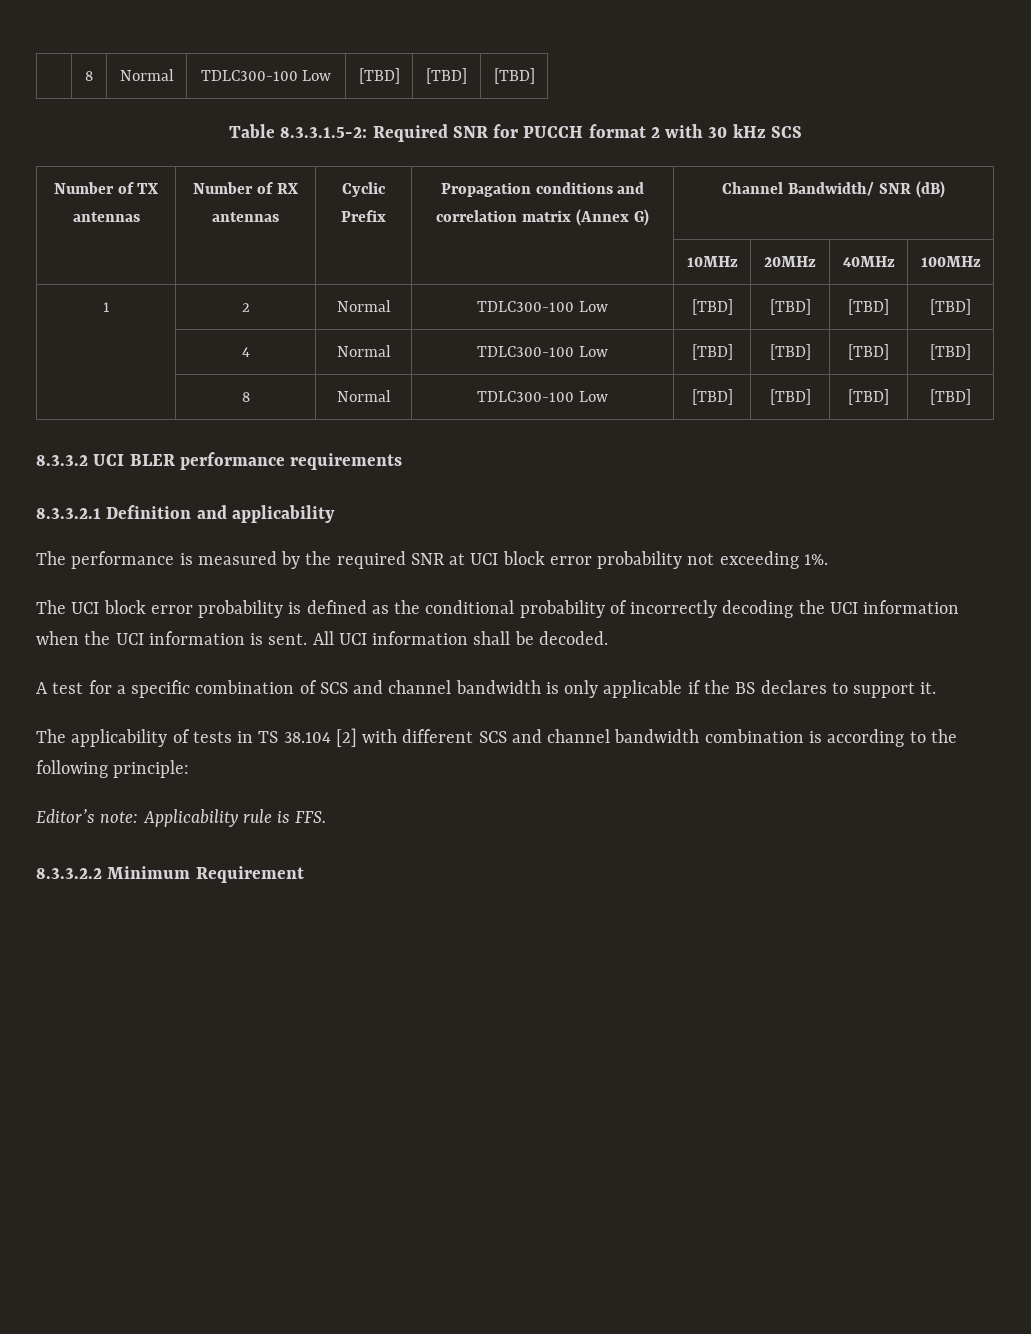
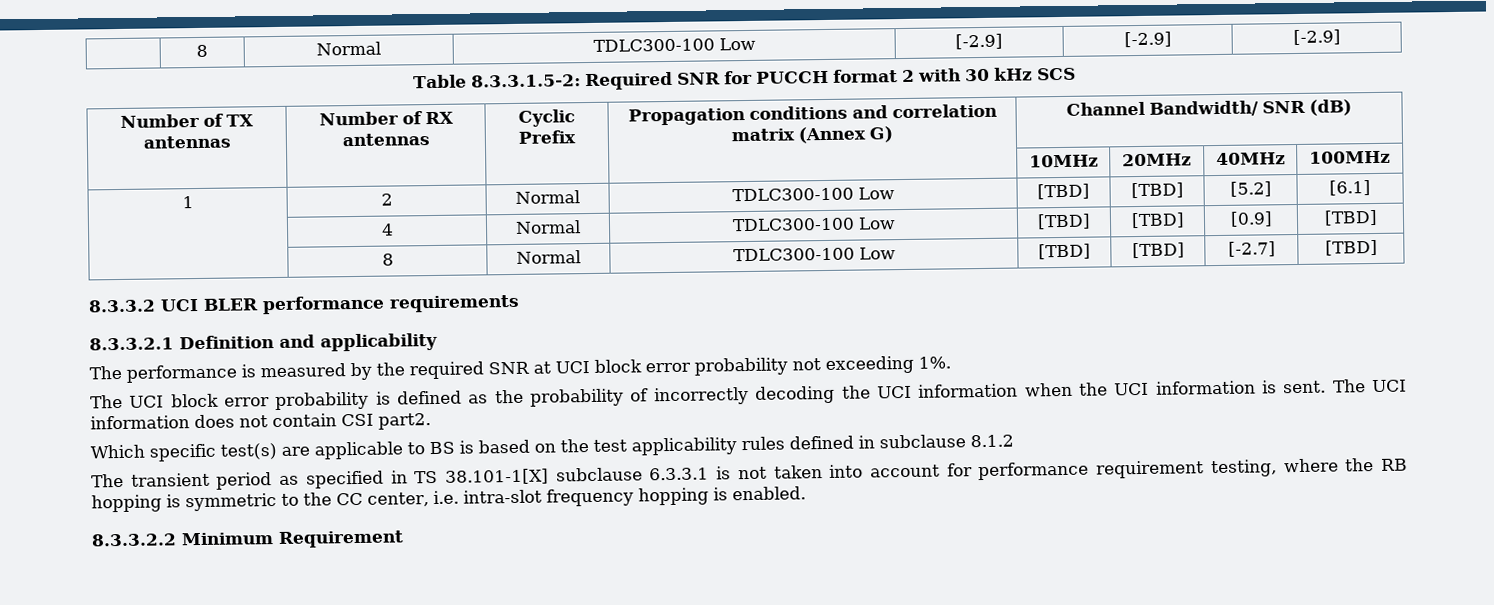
[85,71,93,81] [119,69,174,81] [200,70,332,81] [358,68,400,84] [426,68,467,84] [493,68,535,84] | 8 | Normal | TDLC300-100 Low | [TBD] | [TBD] | [TBD] -> [196,44,208,57] [316,41,381,56] [592,37,756,52] [955,33,1003,50] [1123,31,1172,48] [1292,29,1341,46] | 8 | Normal | TDLC300-100 Low | [-2.9] | [-2.9] | [-2.9]
[848,299,889,315] [930,299,971,315] [TBD] | [TBD] -> [1229,181,1272,197] [1329,180,1371,196] [5.2] | [6.1]
[848,344,889,360] [TBD] -> [1229,211,1273,227] [0.9]
[848,389,889,405] [TBD] -> [1227,241,1276,257] [-2.7]
[425,600,515,614] conditional -> (524, 396) none
[312,631,608,645] [36,680,937,698] [36,728,957,747] [36,760,190,778] [36,809,327,827] All UCI information shall be decoded. // A test for a specific combination of SCS and channel bandwidth is only applicable if the BS declares to support it. // The applicability of tests in TS 38.104 [2] with different SCS and channel bandwidth combination is according to the following principle: // Editor’s note: Applicability rule is FFS. -> [1332,379,1407,393] [90,413,431,430] [90,434,1014,462] [91,458,1408,490] [91,486,806,513] The UCI information does not contain CSI part2. // Which specific test(s) are applicable to BS is based on the test applicability rules defined in subclause 8.1.2 // The transient period as specified in TS 38.101-1[X] subclause 6.3.3.1 is not taken into account for performance requirement testing, where the RB hopping is symmetric to the CC center, i.e. intra-slot frequency hopping is enabled.

